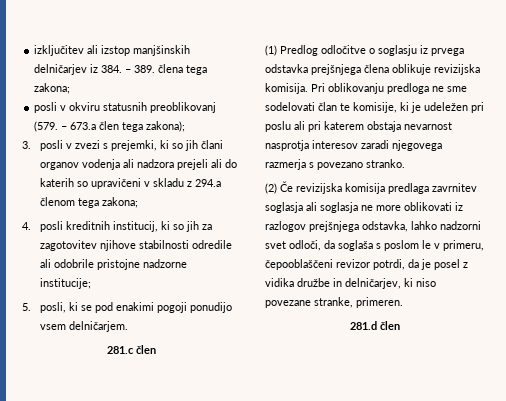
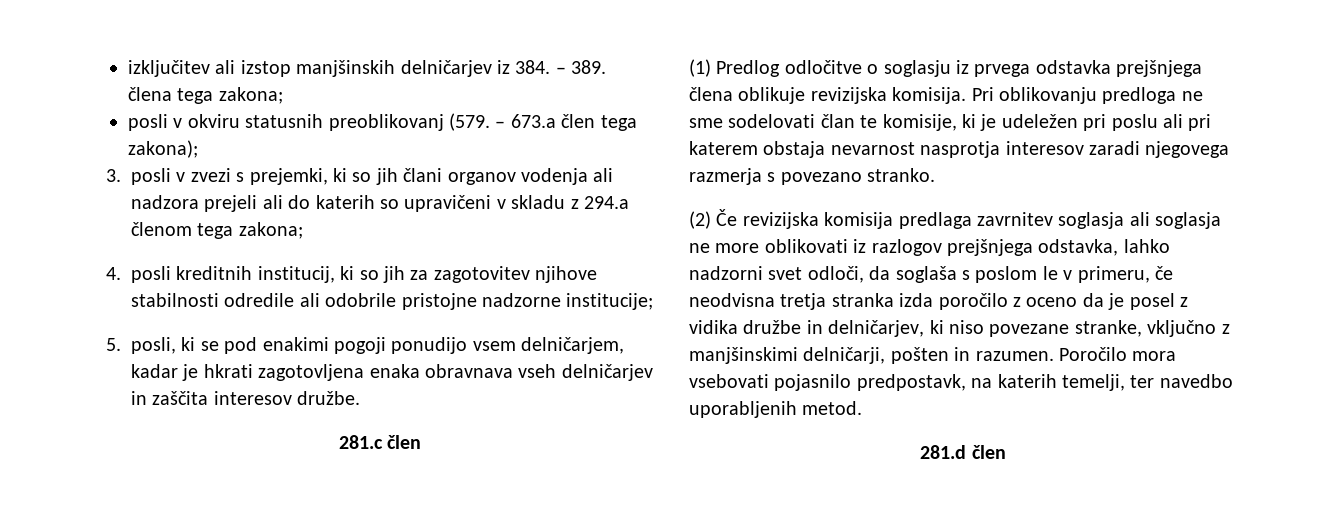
[69,321,129,332] delničarjem. -> [521,337,625,354] [131,364,653,381] [131,391,361,405] delničarjem, kadar je hkrati zagotovljena enaka obravnava vseh delničarjev in zaščita interesov družbe.
[265,259,405,270] čepooblaščeni revizor potrdi, -> [1155,266,1173,280] [689,293,1078,310] če neodvisna tretja stranka izda poročilo z oceno
[356,297,403,308] primeren. -> [1147,320,1230,337] [689,347,1177,364] [689,374,1233,391] [689,401,863,418] vključno z manjšinskimi delničarji, pošten in razumen. Poročilo mora vsebovati pojasnilo predpostavk, na katerih temelji, ter navedbo uporabljenih metod.

